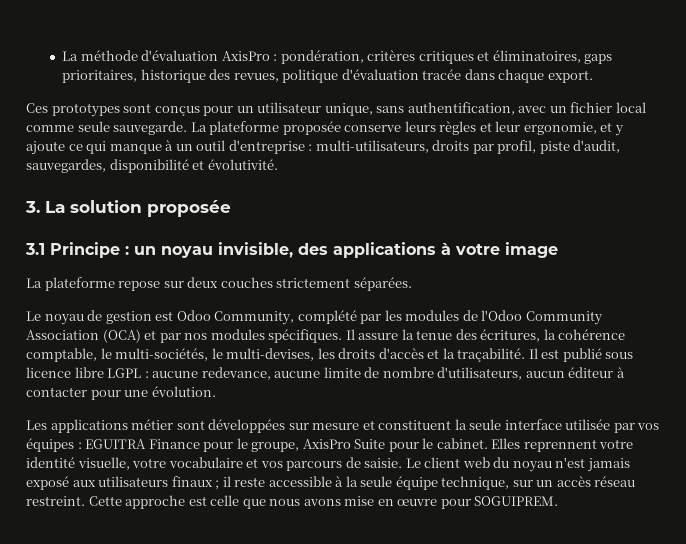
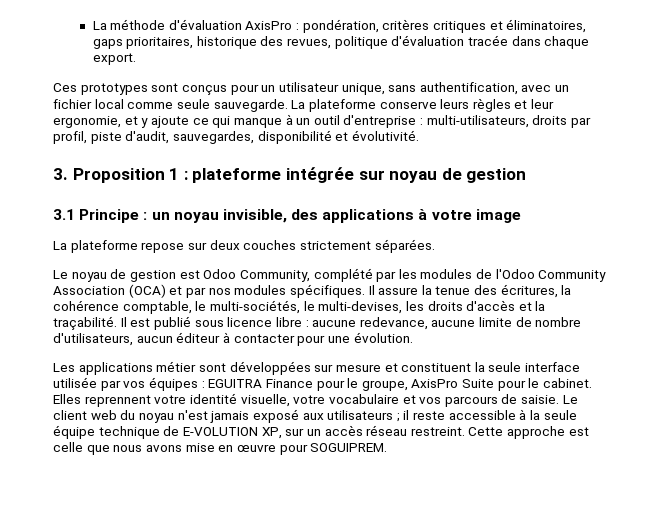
[282,121,341,135] proposée -> (376, 105) none
[45,200,231,217] La solution proposée -> [72,167,527,183] Proposition 1 : plateforme intégrée sur noyau de gestion
[107,368,142,378] LGPL -> (302, 322) none
[171,476,213,487] finaux -> (394, 415) none
[441,476,510,490] technique, -> [98,426,282,439] technique de E-VOLUTION XP,

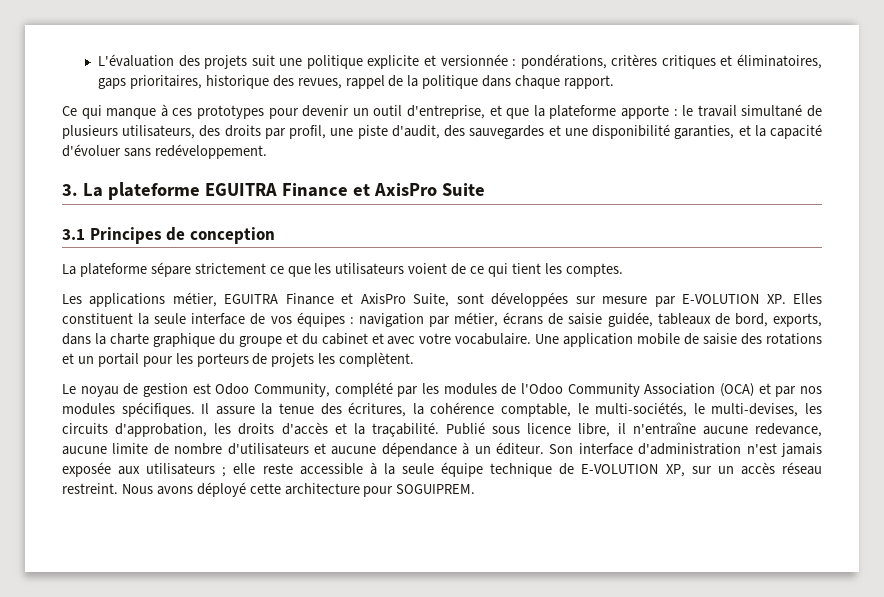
[92,19,379,33] La méthode d'évaluation AxisPro : pondération, -> [97,54,607,69] L'évaluation des projets suit une politique explicite et versionnée : pondérations,
[334,35,590,49] [92,53,136,65] [53,82,570,95] [53,98,555,112] [53,114,529,128] politique d'évaluation tracée dans chaque export. // Ces prototypes sont conçus pour un utilisateur unique, sans authentification, avec un fichier local comme seule sauvegarde. La plateforme conserve leurs règles et leur ergonomie, et y ajoute ce qui manque à un outil d'entreprise : multi-utilisateurs, -> [345,75,614,89] [62,104,823,119] [62,125,221,139] rappel de la politique dans chaque rapport. // Ce qui manque à ces prototypes pour devenir un outil d'entreprise, et que la plateforme apporte : le travail simultané de plusieurs utilisateurs, des
(87, 137) none -> [330,128,354,136] une
[172,130,419,144] [53,167,527,183] [53,209,521,223] [53,239,435,253] sauvegardes, disponibilité et évolutivité. // 3. Proposition 1 : plateforme intégrée sur noyau de gestion // 3.1 Principe : un noyau invisible, des applications à votre image // La plateforme repose sur deux couches strictement séparées. -> [444,124,823,139] [62,144,267,159] [62,182,485,200] [62,227,275,244] [62,262,623,277] [62,292,822,307] [62,312,822,327] [62,333,822,347] [62,352,415,367] des sauvegardes et une disponibilité garanties, et la capacité d'évoluer sans redéveloppement. // 3. La plateforme EGUITRA Finance et AxisPro Suite // 3.1 Principes de conception // La plateforme sépare strictement ce que les utilisateurs voient de ce qui tient les comptes. // Les applications métier, EGUITRA Finance et AxisPro Suite, sont développées sur mesure par E-VOLUTION XP. Elles constituent la seule interface de vos équipes : navigation par métier, écrans de saisie guidée, tableaux de bord, exports, dans la charte graphique du groupe et du cabinet et avec votre vocabulaire. Une application mobile de saisie des rotations et un portail pour les porteurs de projets les complètent.
(424, 306) none -> [62,423,232,437] circuits d'approbation, les
[120,316,309,330] Il est publié sous licence libre : -> [446,422,696,437] Publié sous licence libre, il n'entraîne
[53,332,413,346] [53,361,581,375] [53,377,593,391] [53,393,578,407] [53,410,174,423] d'utilisateurs, aucun éditeur à contacter pour une évolution. // Les applications métier sont développées sur mesure et constituent la seule interface utilisée par vos équipes : EGUITRA Finance pour le groupe, AxisPro Suite pour le cabinet. Elles reprennent votre identité visuelle, votre vocabulaire et vos parcours de saisie. Le client web du noyau -> [227,442,742,457] d'utilisateurs et aucune dépendance à un éditeur. Son interface d'administration
[252,409,299,423] exposé -> [62,462,111,477] exposée
[403,410,410,420] il -> [233,463,256,474] elle
[468,426,589,439] [53,442,276,455] Cette approche est celle que nous avons mise en œuvre -> [121,482,360,497] Nous avons déployé cette architecture

